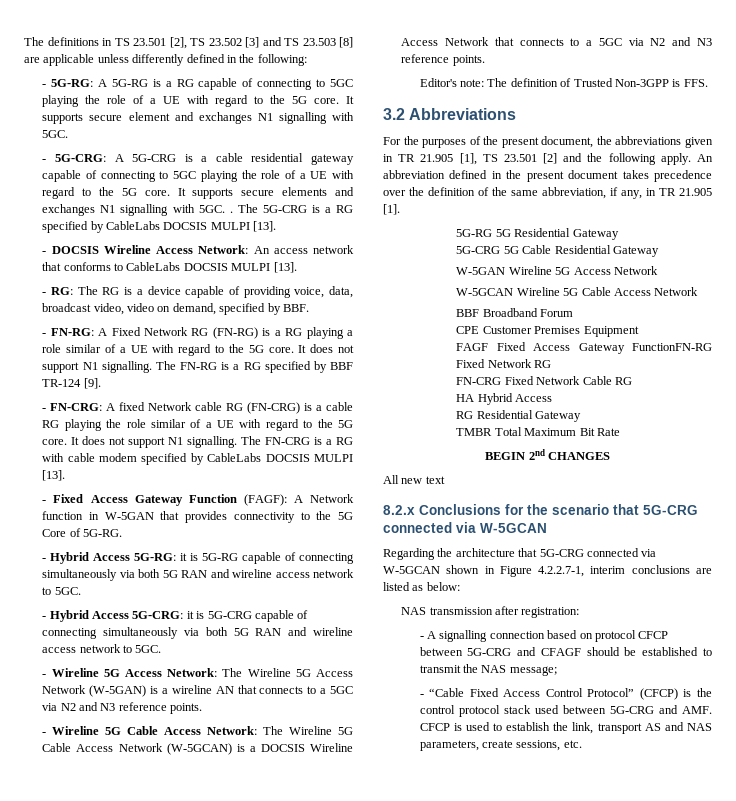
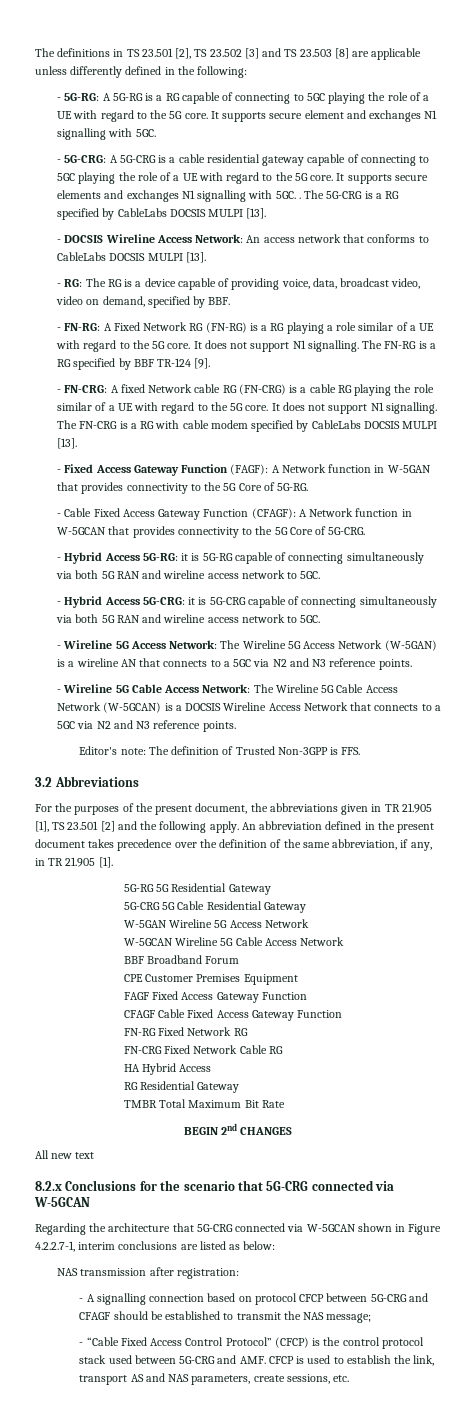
(123, 533) none -> [57,508,412,520] [57,526,366,538] // - Cable Fixed Access Gateway Function (CFAGF): A Network function in W-5GCAN that provides connectivity to the 5G Core of 5G-CRG.
[632,343,712,351] FunctionFN-RG -> [261,992,307,1000] [123,1009,343,1021] [123,1028,156,1036] Function // CFAGF Cable Fixed Access Gateway Function // FN-RG

